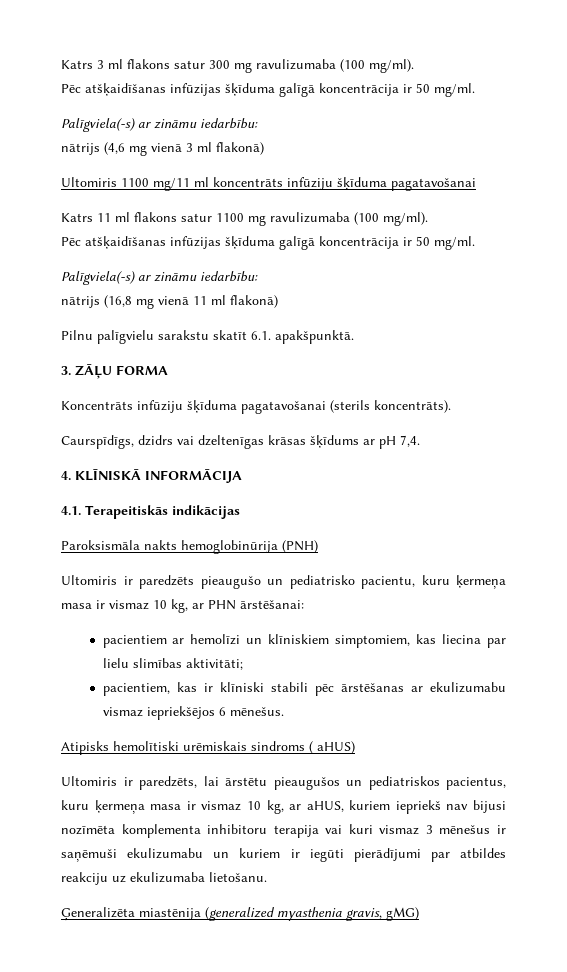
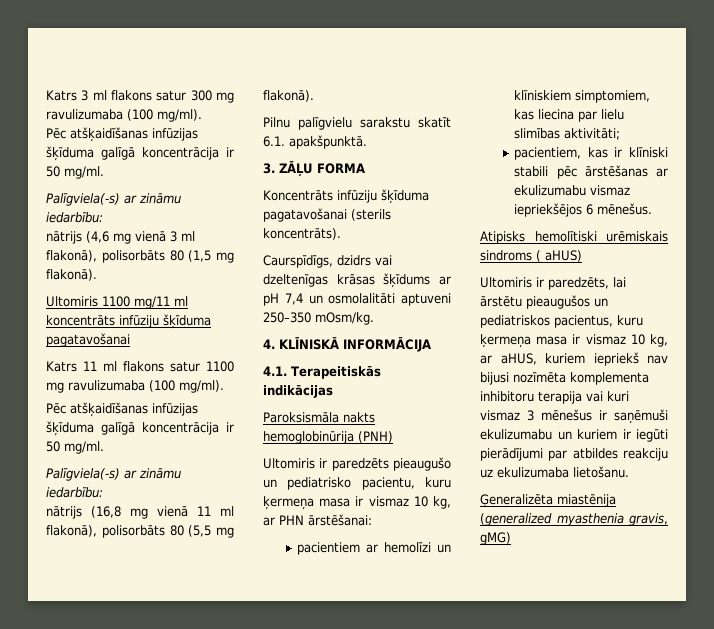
[216,142,264,155] flakonā) -> [46,250,234,263] [46,269,97,281] flakonā), polisorbāts 80 (1,5 mg flakonā).
[230,295,278,308] flakonā) -> [46,525,234,538] [263,90,314,102] flakonā), polisorbāts 80 (5,5 mg flakonā).
[400,435,420,447] 7,4. -> [284,293,451,306] [263,312,374,325] 7,4 un osmolalitāti aptuveni 250–350 mOsm/kg.

